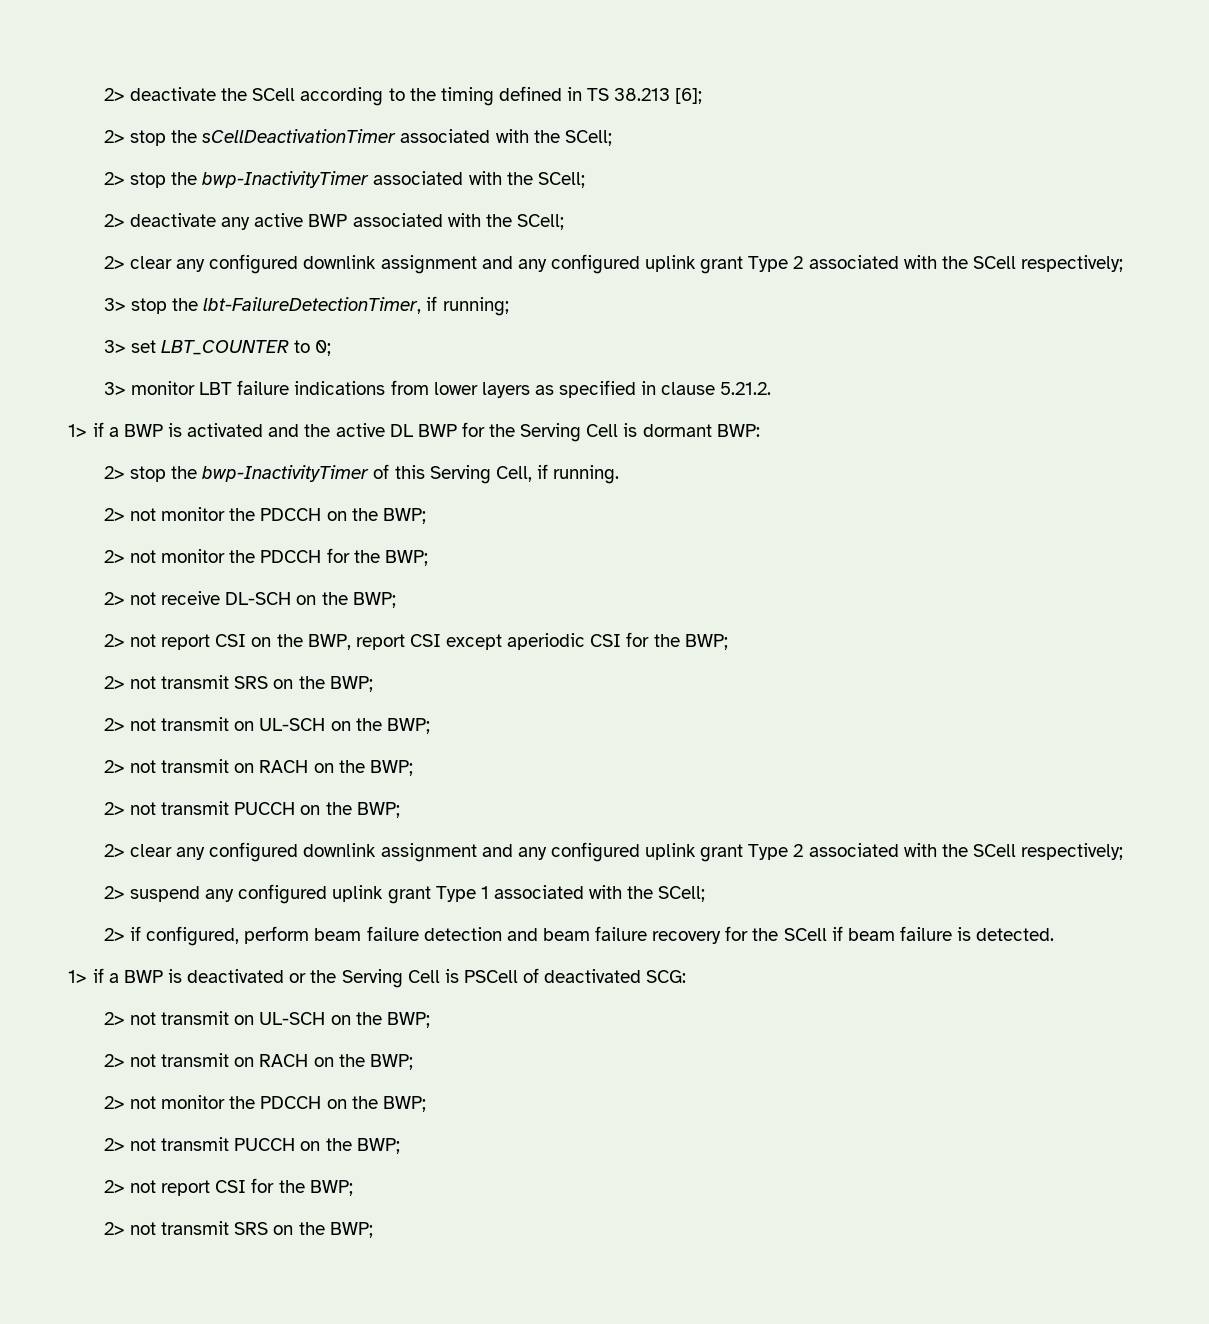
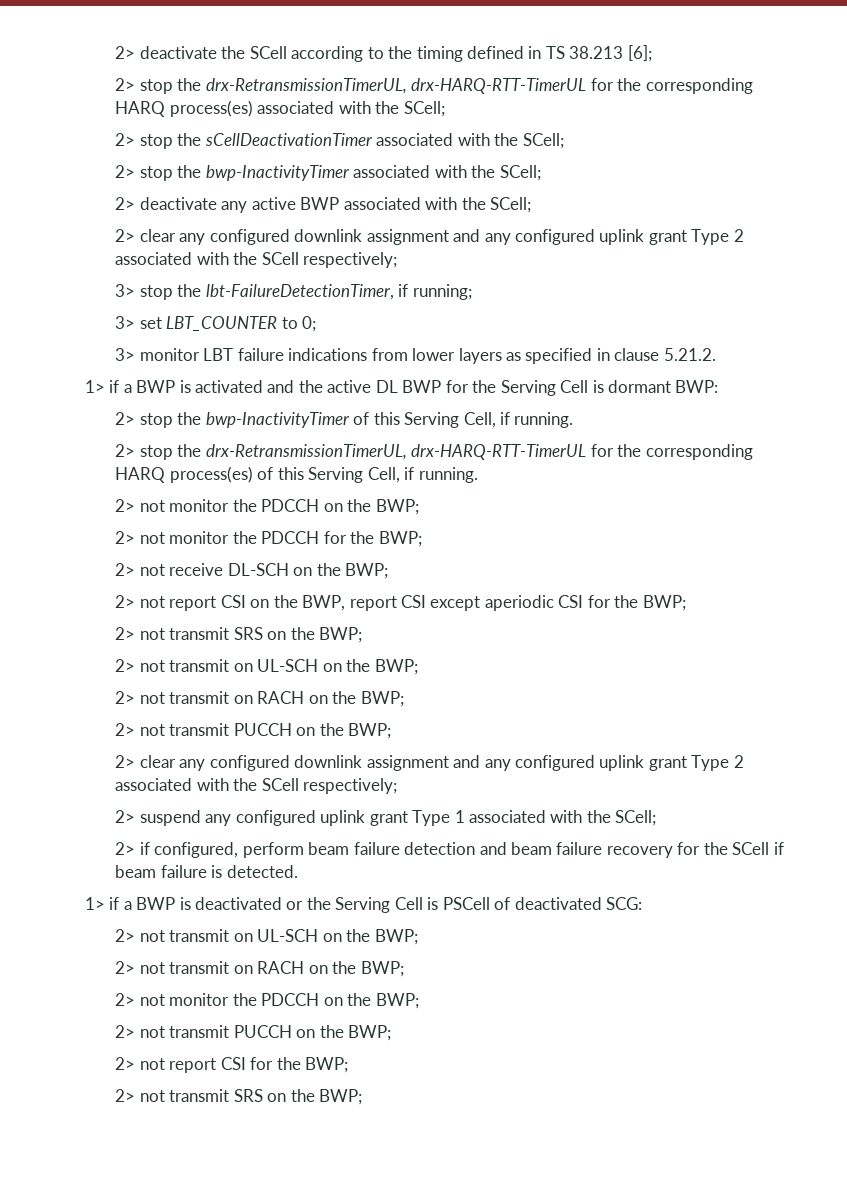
(703, 96) none -> [115,78,753,94] [115,100,445,117] // 2> stop the drx-RetransmissionTimerUL, drx-HARQ-RTT-TimerUL for the corresponding HARQ process(es) associated with the SCell;
(620, 474) none -> [115,444,753,460] [115,466,478,483] // 2> stop the drx-RetransmissionTimerUL, drx-HARQ-RTT-TimerUL for the corresponding HARQ process(es) of this Serving Cell, if running.

